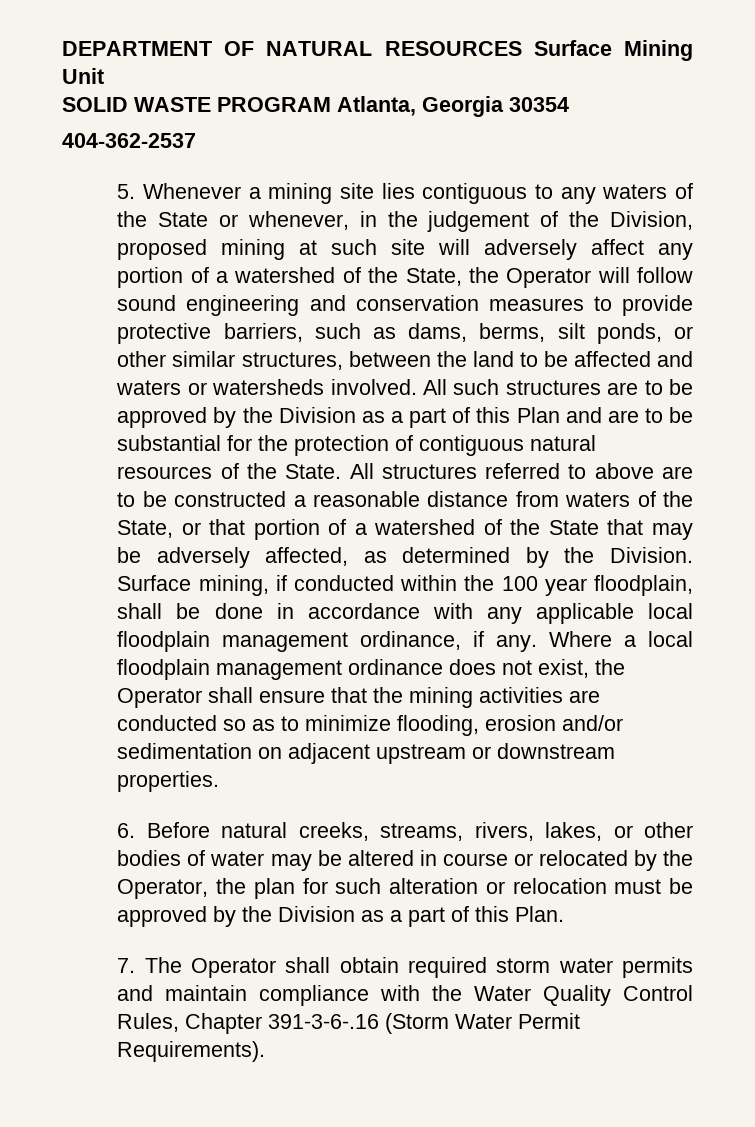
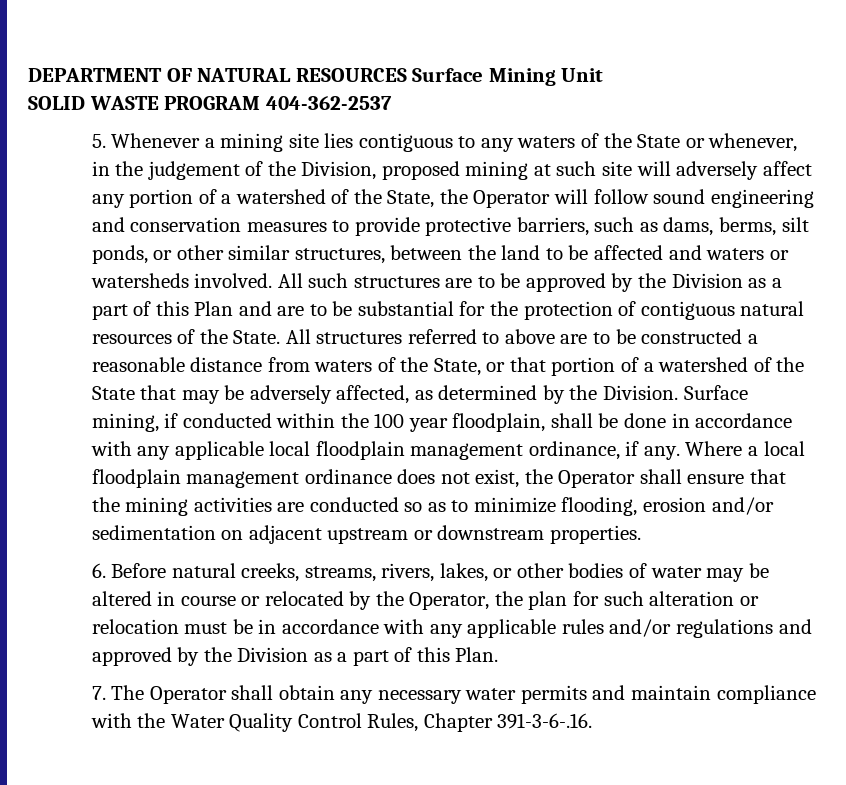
[337,96,569,117] Atlanta, Georgia 30354 // -> (261, 103) none
(693, 886) none -> [258,619,812,638] in accordance with any applicable rules and/or regulations and
[408,957,551,978] required storm -> [340,690,462,704] any necessary
[268,1013,581,1034] [117,1041,266,1062] 391-3-6-.16 (Storm Water Permit Requirements). -> [497,713,593,729] 391-3-6-.16.

